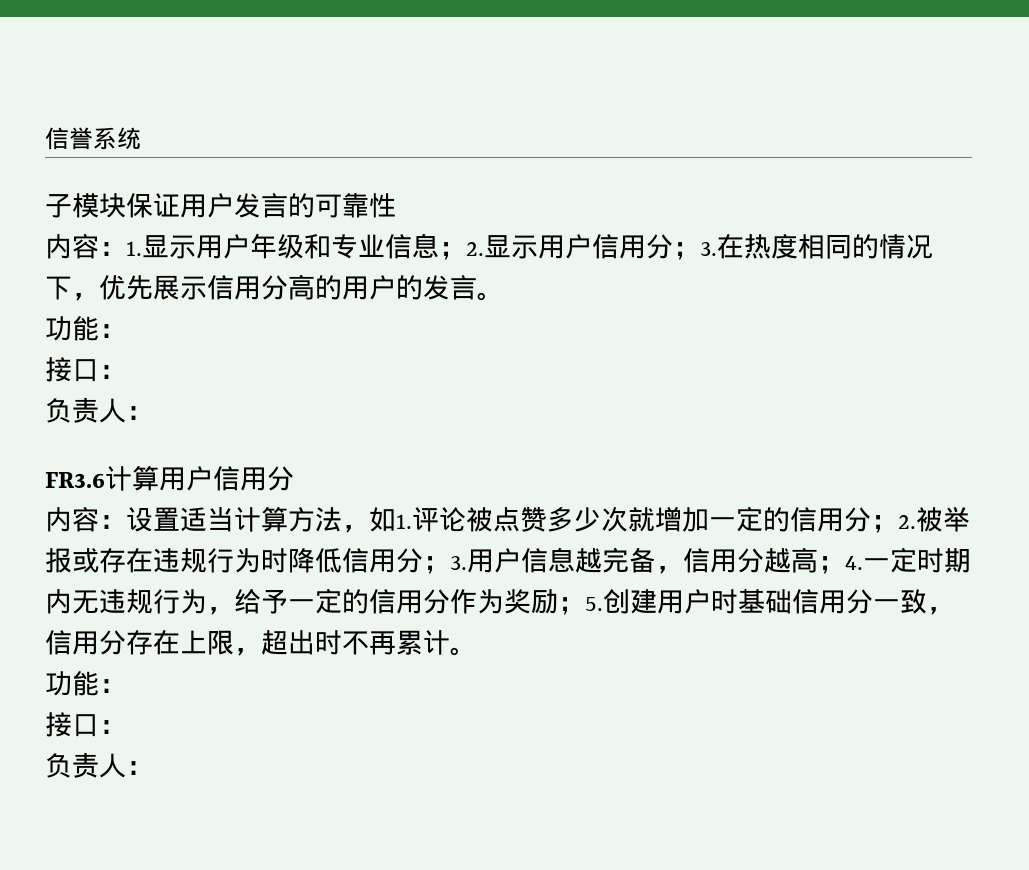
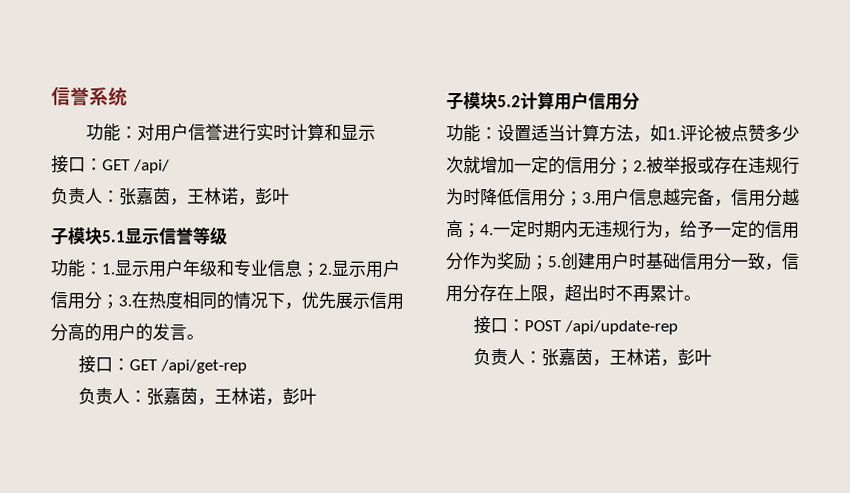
[45,193,396,218] [45,233,99,259] 子模块保证用户发言的可靠性 // 内容 -> [85,123,376,142] [51,155,170,174] [51,187,290,206] [51,226,228,246] [50,259,85,278] 功能：对用户信誉进行实时计算和显示 // 接口：GET /api/ // 负责人：张嘉茵，王林诺，彭叶 // 子模块5.1显示信誉等级 // 功能
[45,316,126,341] [45,357,126,382] [45,397,153,423] [45,472,105,488] // 功能： // 接口： // 负责人： // FR3.6 -> [78,355,247,374] [78,387,318,406] [446,92,521,111] // 接口：GET /api/get-rep // 负责人：张嘉茵，王林诺，彭叶 // 子模块5.2
[45,506,99,532] 内容 -> [446,124,481,143] 功能
[45,671,126,696] [45,712,126,737] [45,752,153,778] // 功能： // 接口： // 负责人： -> [473,316,678,335] [473,348,713,367] // 接口：POST /api/update-rep // 负责人：张嘉茵，王林诺，彭叶

